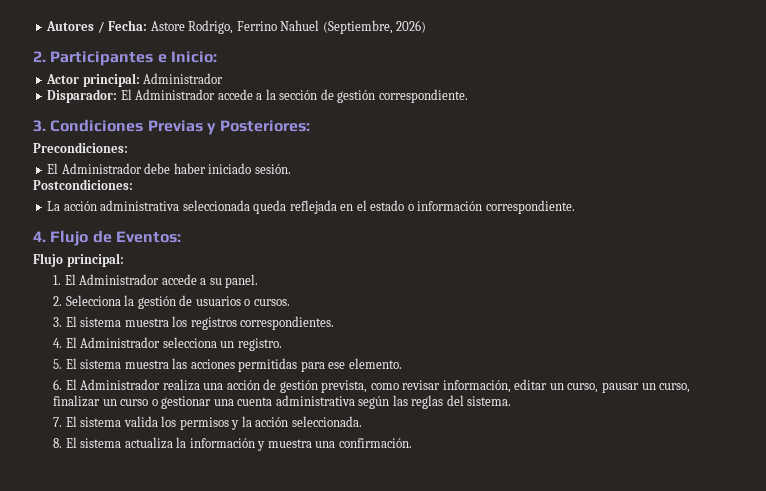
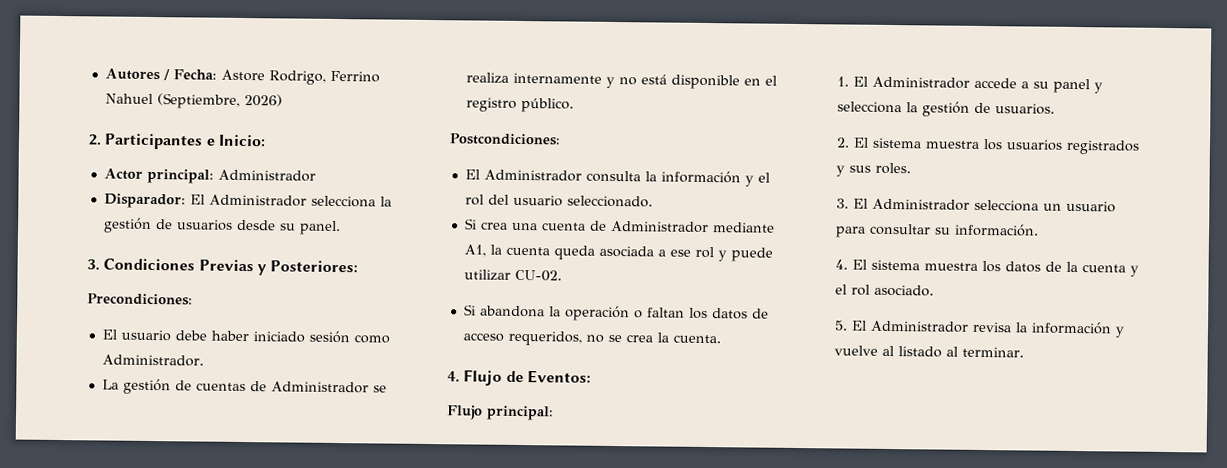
[217,89,468,103] accede a la sección de gestión correspondiente. -> [310,195,392,208] [102,217,341,236] selecciona la gestión de usuarios desde su panel.
[61,163,142,174] Administrador -> [120,329,171,342] usuario
[254,164,291,174] [33,179,133,190] [47,200,575,214] sesión. // Postcondiciones: // La acción administrativa seleccionada queda reflejada en el estado o información correspondiente. -> [308,330,390,344] [101,354,204,367] [101,378,387,395] [465,72,777,90] [465,97,574,113] [449,133,561,146] [464,169,770,187] [464,194,653,208] [464,218,775,234] [463,244,773,262] [463,269,562,282] [463,304,769,322] [462,330,721,346] sesión como Administrador. // La gestión de cuentas de Administrador se realiza internamente y no está disponible en el registro público. // Postcondiciones: // El Administrador consulta la información y el rol del usuario seleccionado. // Si crea una cuenta de Administrador mediante A1, la cuenta queda asociada a ese rol y puede utilizar CU-02. // Si abandona la operación o faltan los datos de acceso requeridos, no se crea la cuenta.
[225,274,259,288] [53,295,290,309] [53,316,335,330] [53,337,282,351] [53,358,402,372] [53,379,691,393] [53,395,512,409] [53,416,362,430] [53,437,412,451] panel. // 2. Selecciona la gestión de usuarios o cursos. // 3. El sistema muestra los registros correspondientes. // 4. El Administrador selecciona un registro. // 5. El sistema muestra las acciones permitidas para ese elemento. // 6. El Administrador realiza una acción de gestión prevista, como revisar información, editar un curso, pausar un curso, finalizar un curso o gestionar una cuenta administrativa según las reglas del sistema. // 7. El sistema valida los permisos y la acción seleccionada. // 8. El sistema actualiza la información y muestra una confirmación. -> [1052,78,1103,94] [836,101,1055,117] [835,137,1140,155] [835,162,911,177] [835,198,1116,213] [834,223,1039,238] [834,259,1139,277] [834,284,934,297] [833,320,1125,338] [833,345,1024,358] panel y selecciona la gestión de usuarios. // 2. El sistema muestra los usuarios registrados y sus roles. // 3. El Administrador selecciona un usuario para consultar su información. // 4. El sistema muestra los datos de la cuenta y el rol asociado. // 5. El Administrador revisa la información y vuelve al listado al terminar.

